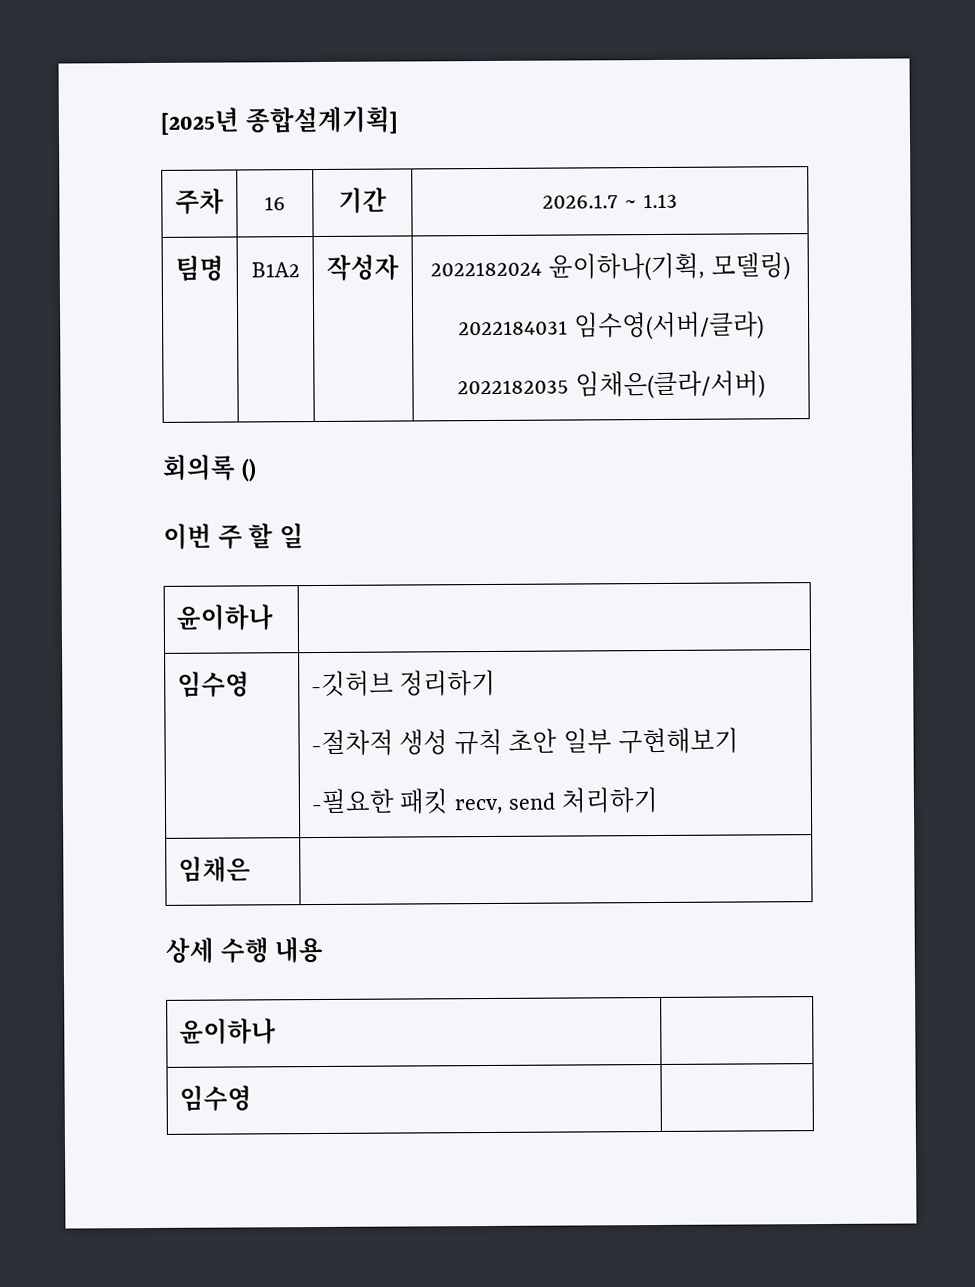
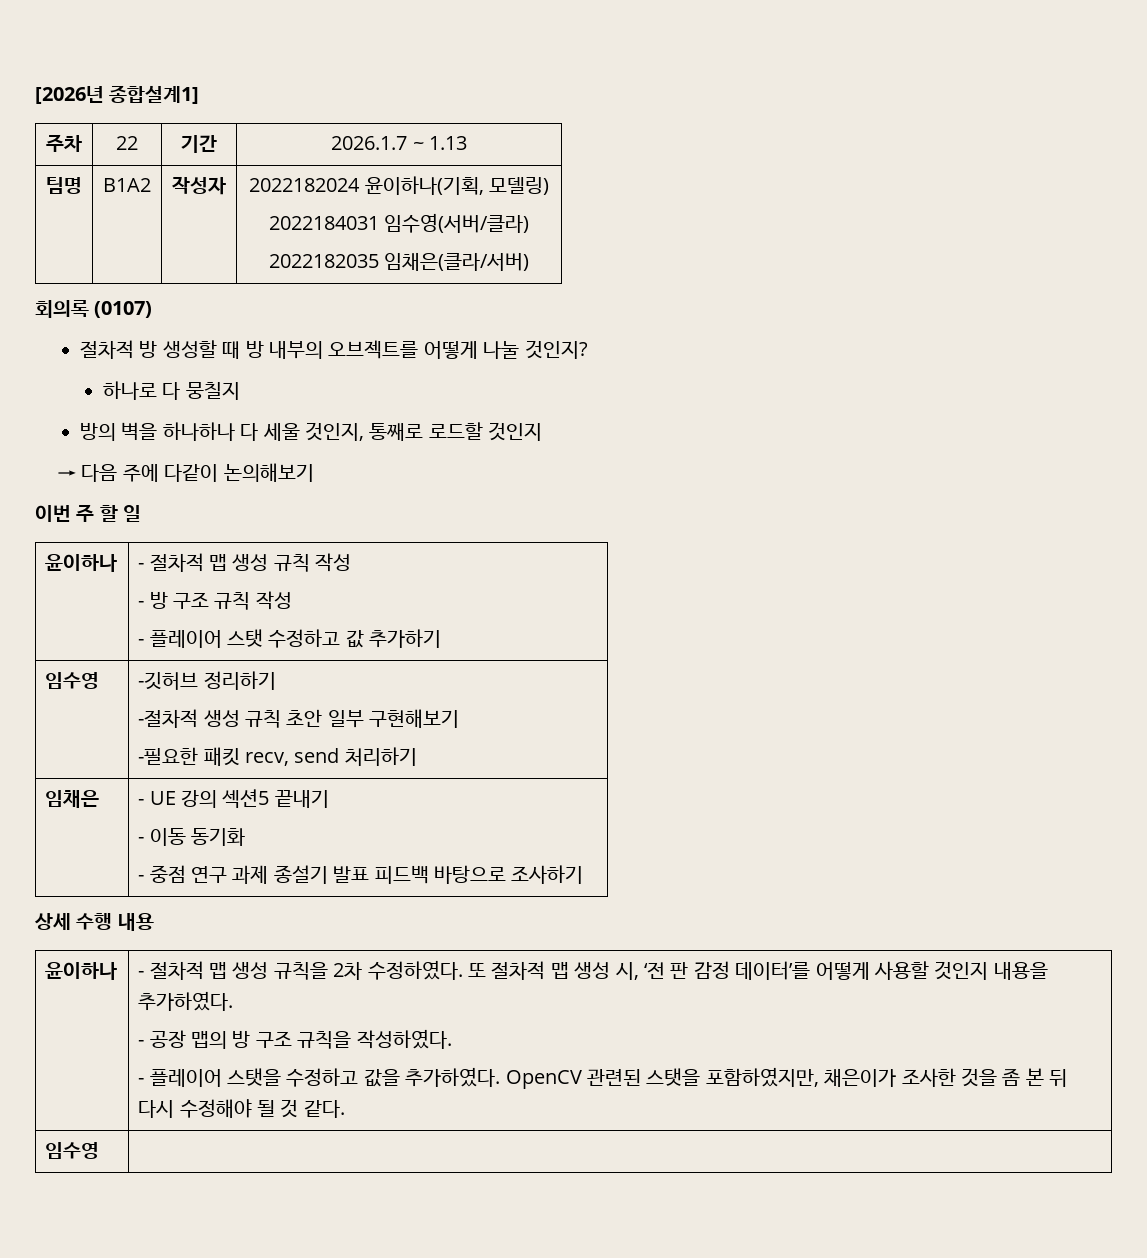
[160,106,398,135] [2025년 종합설계기획] -> [35,85,200,104] [2026년 종합설계1]
[264,196,286,211] 16 -> [116,136,138,150] 22
[240,458,257,482] () -> [94,301,153,318] [79,340,588,359] [102,381,240,400] [79,422,543,441] [57,463,314,482] (0107) // 절차적 방 생성할 때 방 내부의 오브젝트를 어떻게 나눌 것인지? // 하나로 다 뭉칠지 // 방의 벽을 하나하나 다 세울 것인지, 통째로 로드할 것인지 // → 다음 주에 다같이 논의해보기
(273, 617) none -> [138,553,352,572] [138,591,292,610] [138,629,442,648] - 절차적 맵 생성 규칙 작성 // - 방 구조 규칙 작성 // - 플레이어 스탯 수정하고 값 추가하기
[165,936,324,964] [178,1018,276,1045] // 상세 수행 내용 // 윤이하나 | -> [138,789,329,808] [138,828,245,846] [138,865,584,884] [34,913,154,931] [45,962,118,980] [138,960,1048,980] [138,991,234,1011] [138,1029,452,1049] [138,1067,1068,1089] [138,1099,345,1118] - UE 강의 섹션5 끝내기 // - 이동 동기화 // - 중점 연구 과제 종설기 발표 피드백 바탕으로 조사하기 // 상세 수행 내용 // 윤이하나 | - 절차적 맵 생성 규칙을 2차 수정하였다. 또 절차적 맵 생성 시, ‘전 판 감정 데이터’를 어떻게 사용할 것인지 내용을 추가하였다. // - 공장 맵의 방 구조 규칙을 작성하였다. // - 플레이어 스탯을 수정하고 값을 추가하였다. OpenCV 관련된 스탯을 포함하였지만, 채은이가 조사한 것을 좀 본 뒤 다시 수정해야 될 것 같다.

